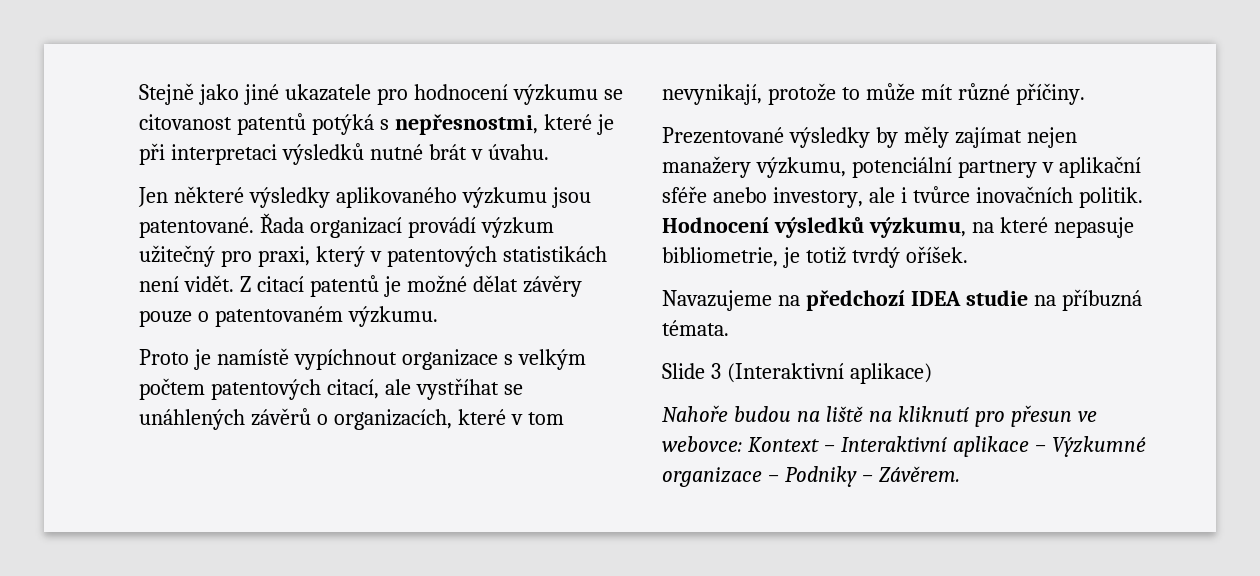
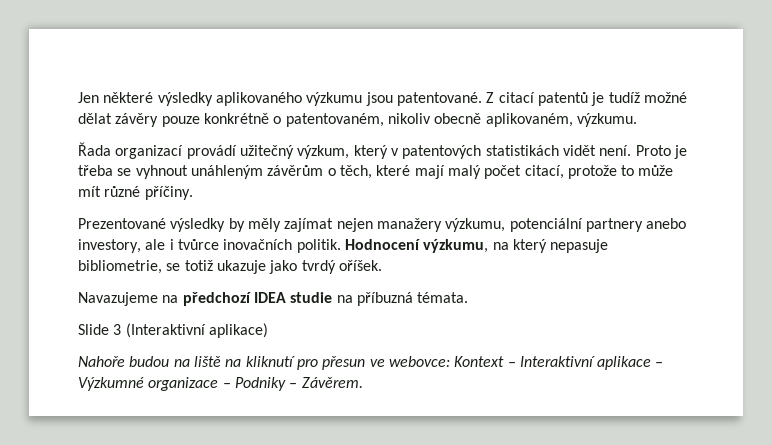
[139,83,623,105] [139,113,614,135] [139,143,549,165] Stejně jako jiné ukazatele pro hodnocení výzkumu se citovanost patentů potýká s nepřesnostmi, které je při interpretaci výsledků nutné brát v úvahu. // -> (78, 97) none
[259,213,554,238] [139,245,607,267] [139,275,582,297] [139,306,438,327] [139,348,586,370] [139,378,523,400] [139,408,564,430] [662,84,762,105] Řada organizací provádí výzkum užitečný pro praxi, který v patentových statistikách není vidět. Z citací patentů je možné dělat závěry pouze o patentovaném výzkumu. // Proto je namístě vypíchnout organizace s velkým počtem patentových citací, ale vystříhat se unáhlených závěrů o organizacích, které v tom nevynikají, -> [486,92,687,106] [78,113,637,127] [78,142,687,159] [78,165,564,179] Z citací patentů je tudíž možné dělat závěry pouze konkrétně o patentovaném, nikoliv obecně aplikovaném, výzkumu. // Řada organizací provádí užitečný výzkum, který v patentových statistikách vidět není. Proto je třeba se vyhnout unáhleným závěrům o těch, které mají malý počet citací,
[1041,156,1141,178] [662,186,707,203] v aplikační sféře -> (643, 225) none
[773,216,864,238] výsledků -> (420, 244) none
[999,217,1048,233] které -> [512,239,547,253] který
[782,246,846,268] je totiž -> [166,260,298,274] se totiž ukazuje jako

